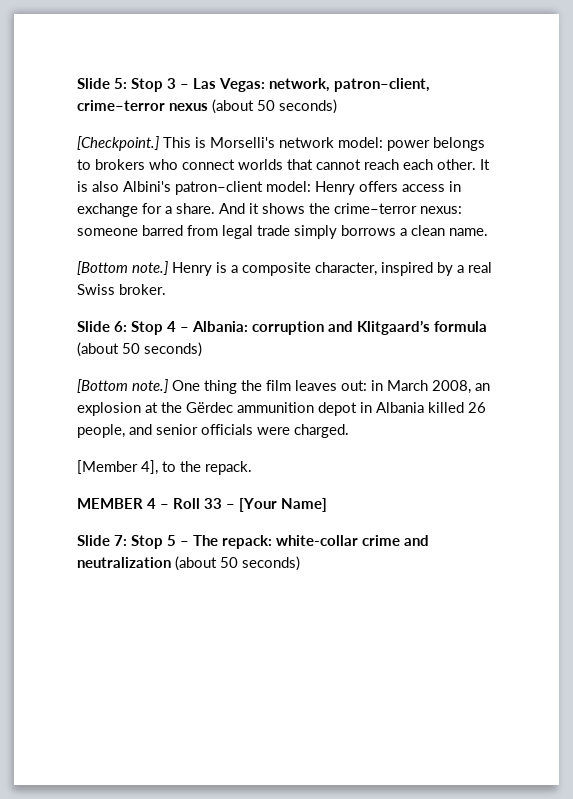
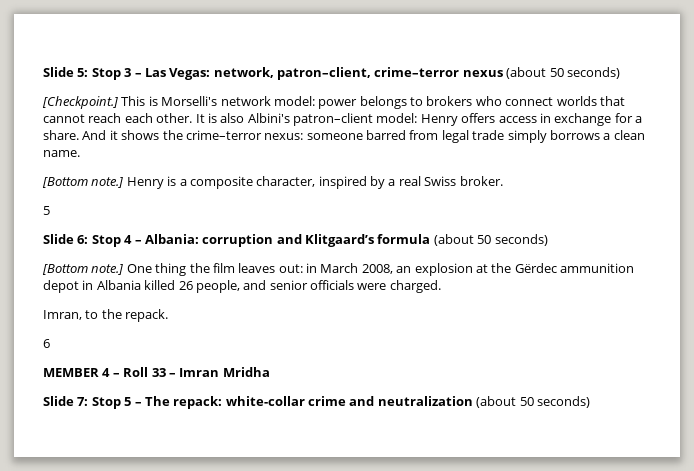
(166, 289) none -> [43,206,50,215] // 5
[77,460,158,475] [Member 4], -> [43,310,82,320] Imran,
(252, 468) none -> [43,339,50,348] // 6
[239,498,327,512] [Your Name] -> [179,367,270,377] Imran Mridha

